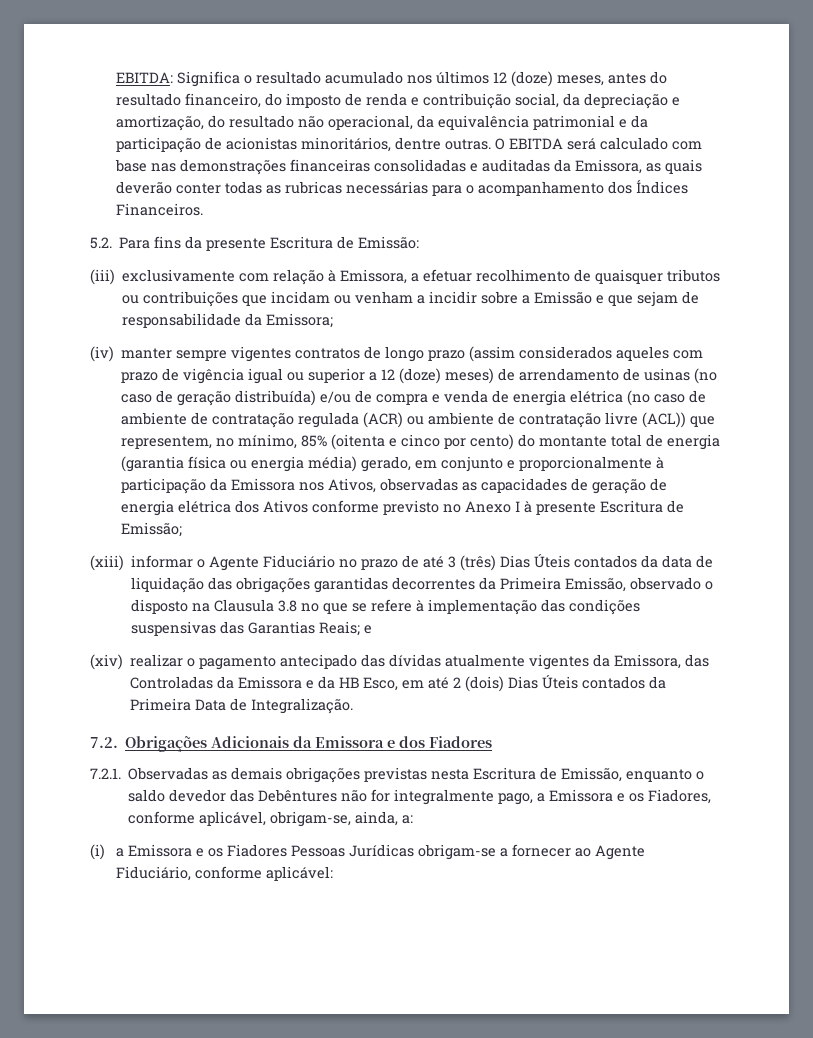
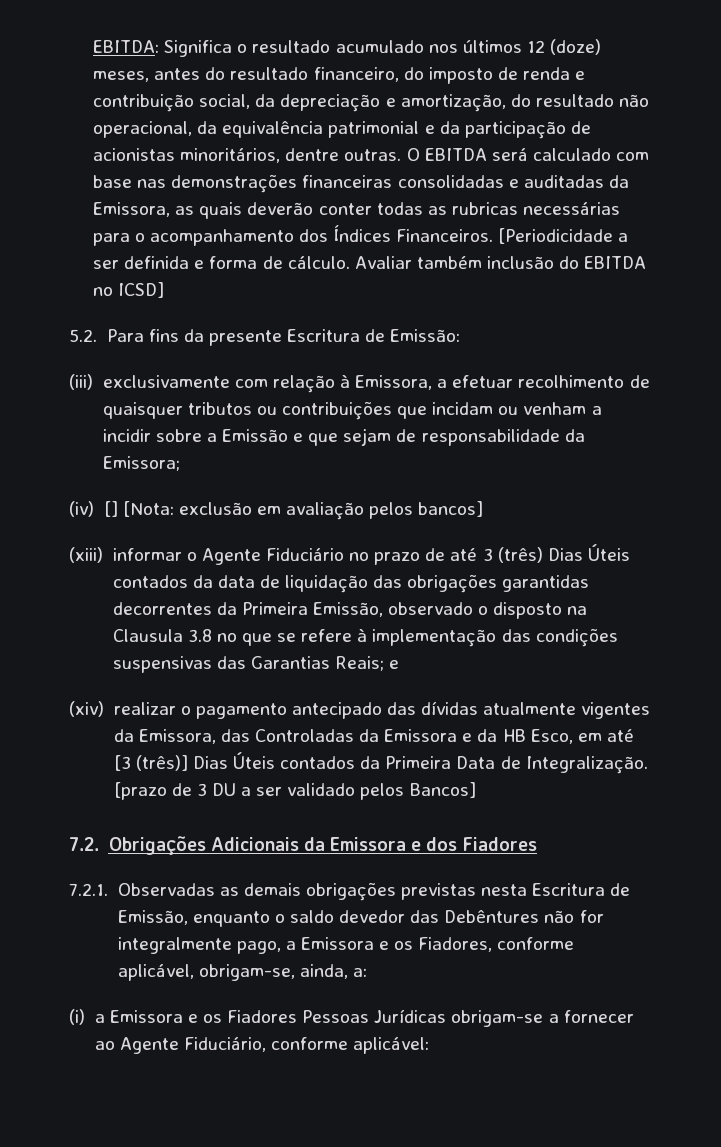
(204, 209) none -> [497,228,628,244] [93,256,647,269] [93,282,165,298] [Periodicidade a ser definida e forma de cálculo. Avaliar também inclusão do EBITDA no ICSD]
[121,346,704,362] [121,368,718,384] [121,390,707,406] [121,412,716,428] [121,434,721,450] [121,456,665,472] [121,478,668,494] [121,500,685,516] [121,522,183,537] manter sempre vigentes contratos de longo prazo (assim considerados aqueles com prazo de vigência igual ou superior a 12 (doze) meses) de arrendamento de usinas (no caso de geração distribuída) e/ou de compra e venda de energia elétrica (no caso de ambiente de contratação regulada (ACR) ou ambiente de contratação livre (ACL)) que representem, no mínimo, 85% (oitenta e cinco por cento) do montante total de energia (garantia física ou energia média) gerado, em conjunto e proporcionalmente à participação da Emissora nos Ativos, observadas as capacidades de geração de energia elétrica dos Ativos conforme previsto no Anexo I à presente Escritura de Emissão; -> [103,501,484,520] [] [Nota: exclusão em avaliação pelos bancos]
[453,676,505,692] 2 (dois) -> [113,755,188,771] [3 (três)]
(354, 706) none -> [113,782,476,800] [prazo de 3 DU a ser validado pelos Bancos]

